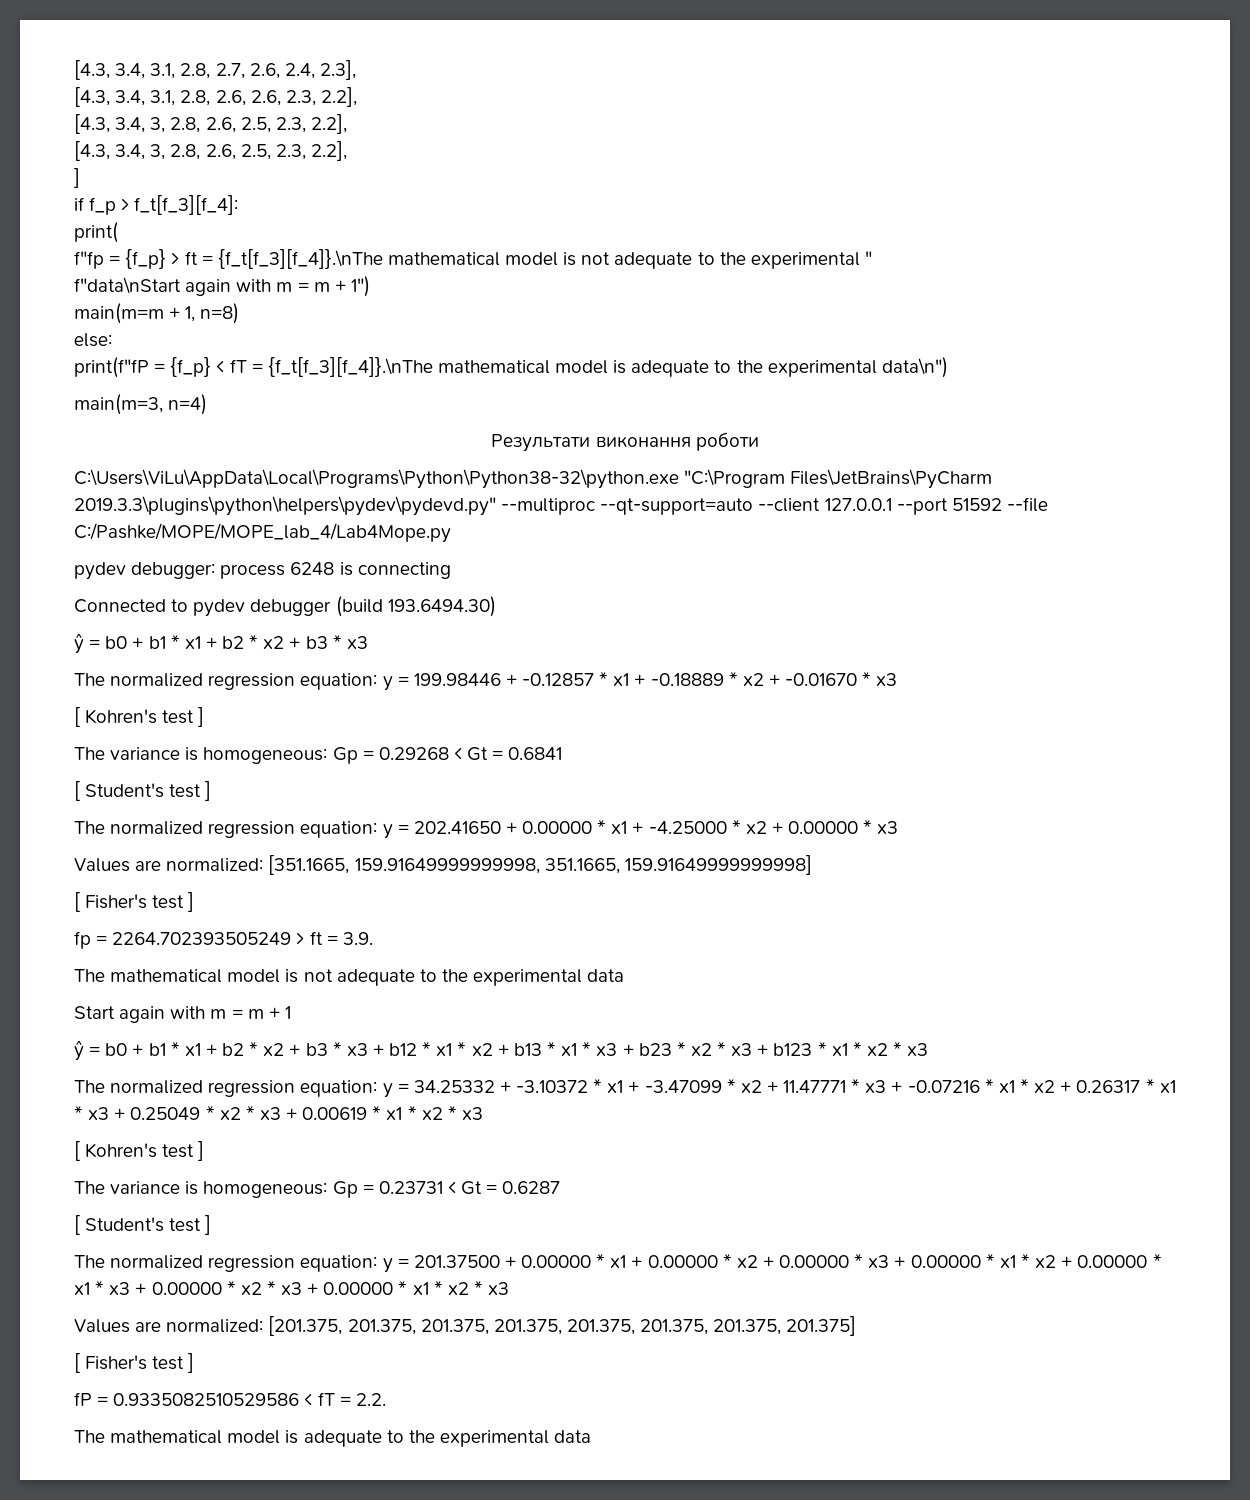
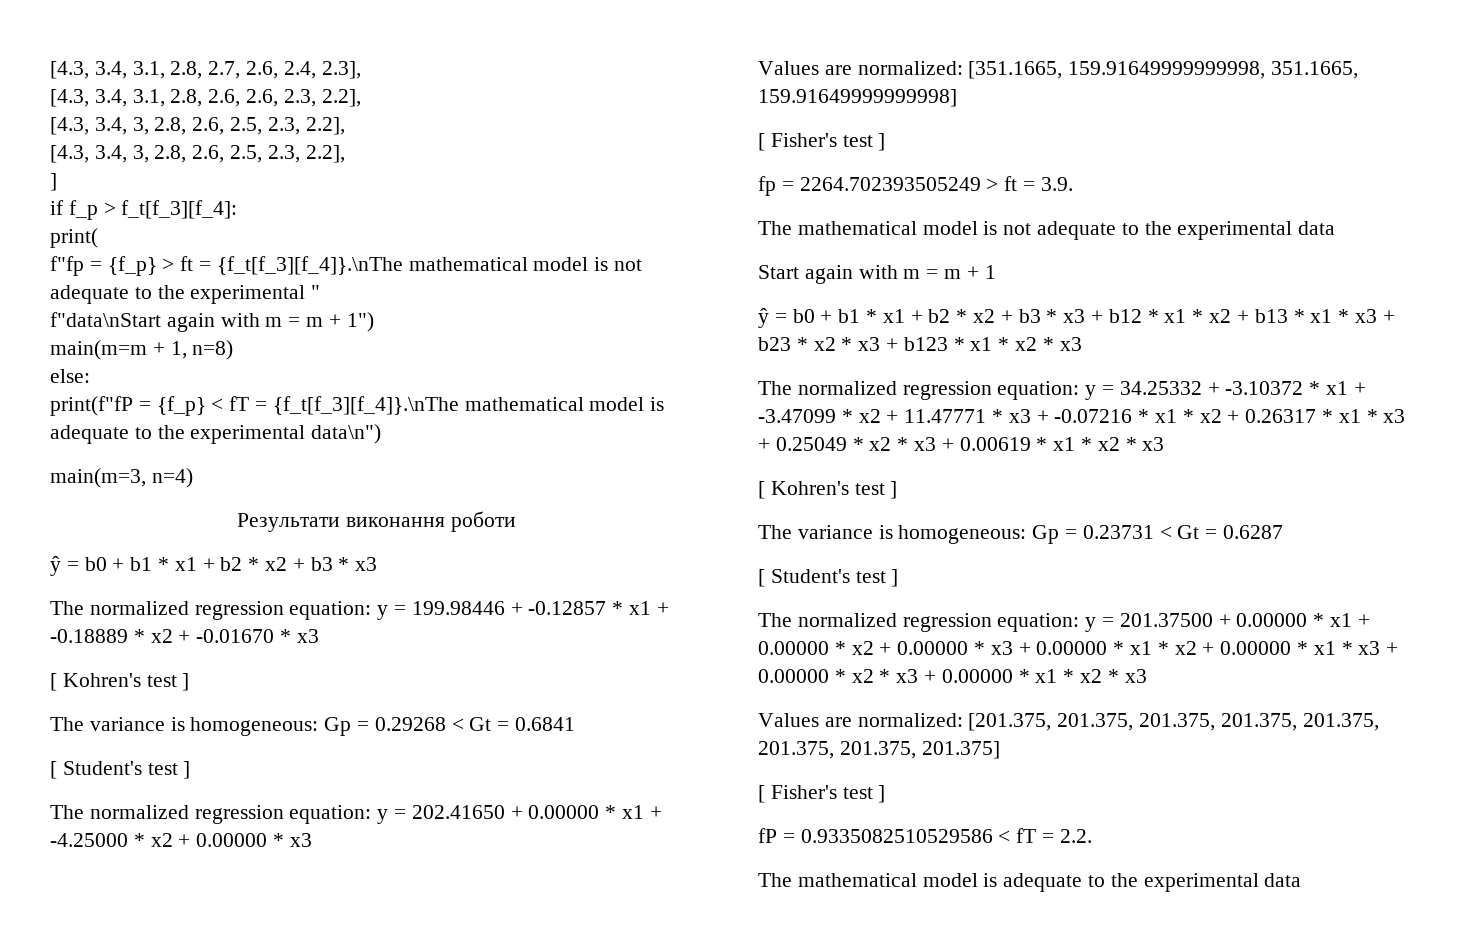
[74,469,993,489] [74,496,1048,516] [74,523,451,543] [74,562,451,580] [74,596,496,617] // C:\Users\ViLu\AppData\Local\Programs\Python\Python38-32\python.exe "C:\Program Files\JetBrains\PyCharm 2019.3.3\plugins\python\helpers\pydev\pydevd.py" --multiproc --qt-support=auto --client 127.0.0.1 --port 51592 --file C:/Pashke/MOPE/MOPE_lab_4/Lab4Mope.py // pydev debugger: process 6248 is connecting // Connected to pydev debugger (build 193.6494.30) -> (516, 521) none

